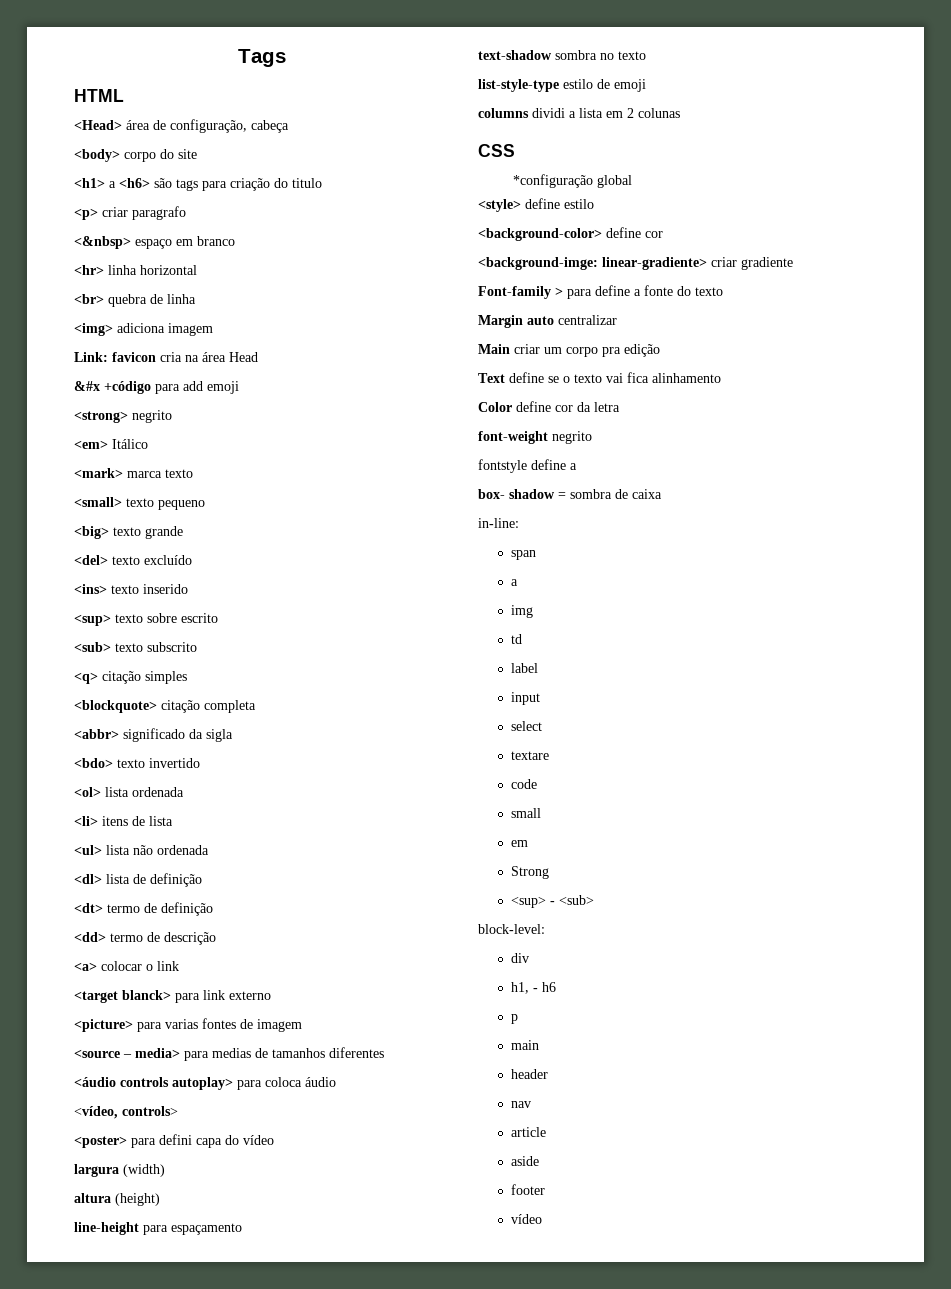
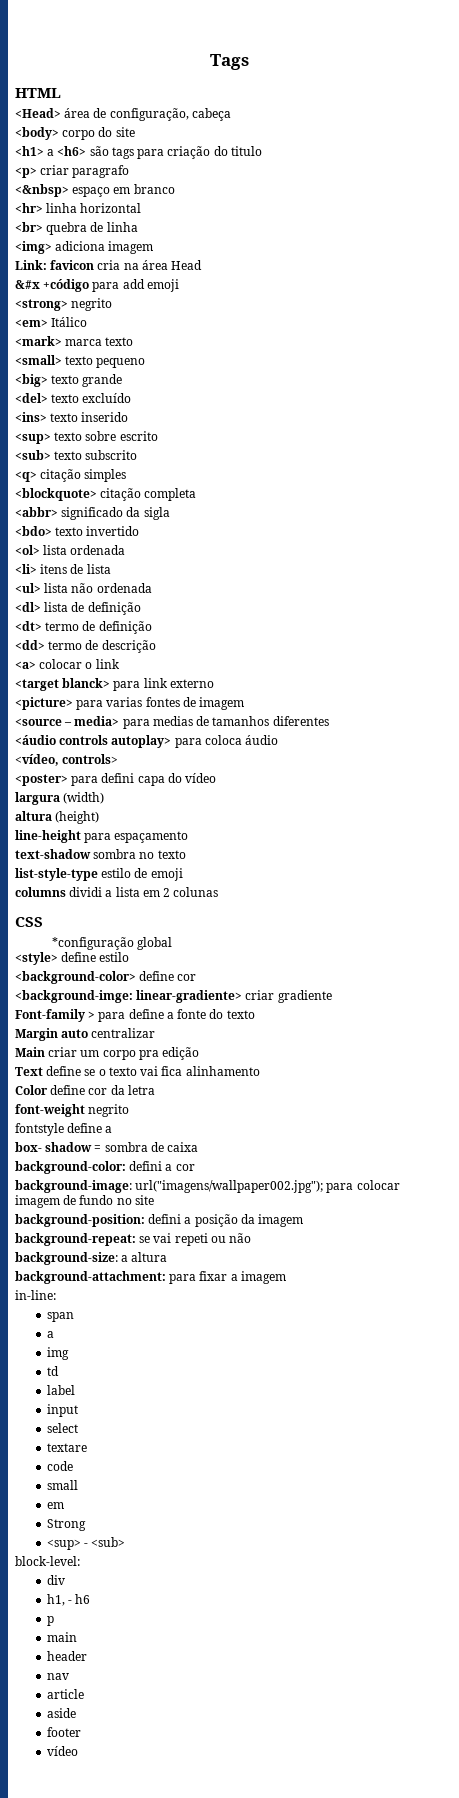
(662, 494) none -> [15,1161,195,1174] [15,1180,400,1193] [15,1195,154,1208] [15,1214,304,1227] [15,1233,252,1246] [15,1252,168,1265] [15,1271,286,1284] // background-color: defini a cor // background-image: url("imagens/wallpaper002.jpg"); para colocar imagem de fundo no site // background-position: defini a posição da imagem // background-repeat: se vai repeti ou não // background-size: a altura // background-attachment: para fixar a imagem

